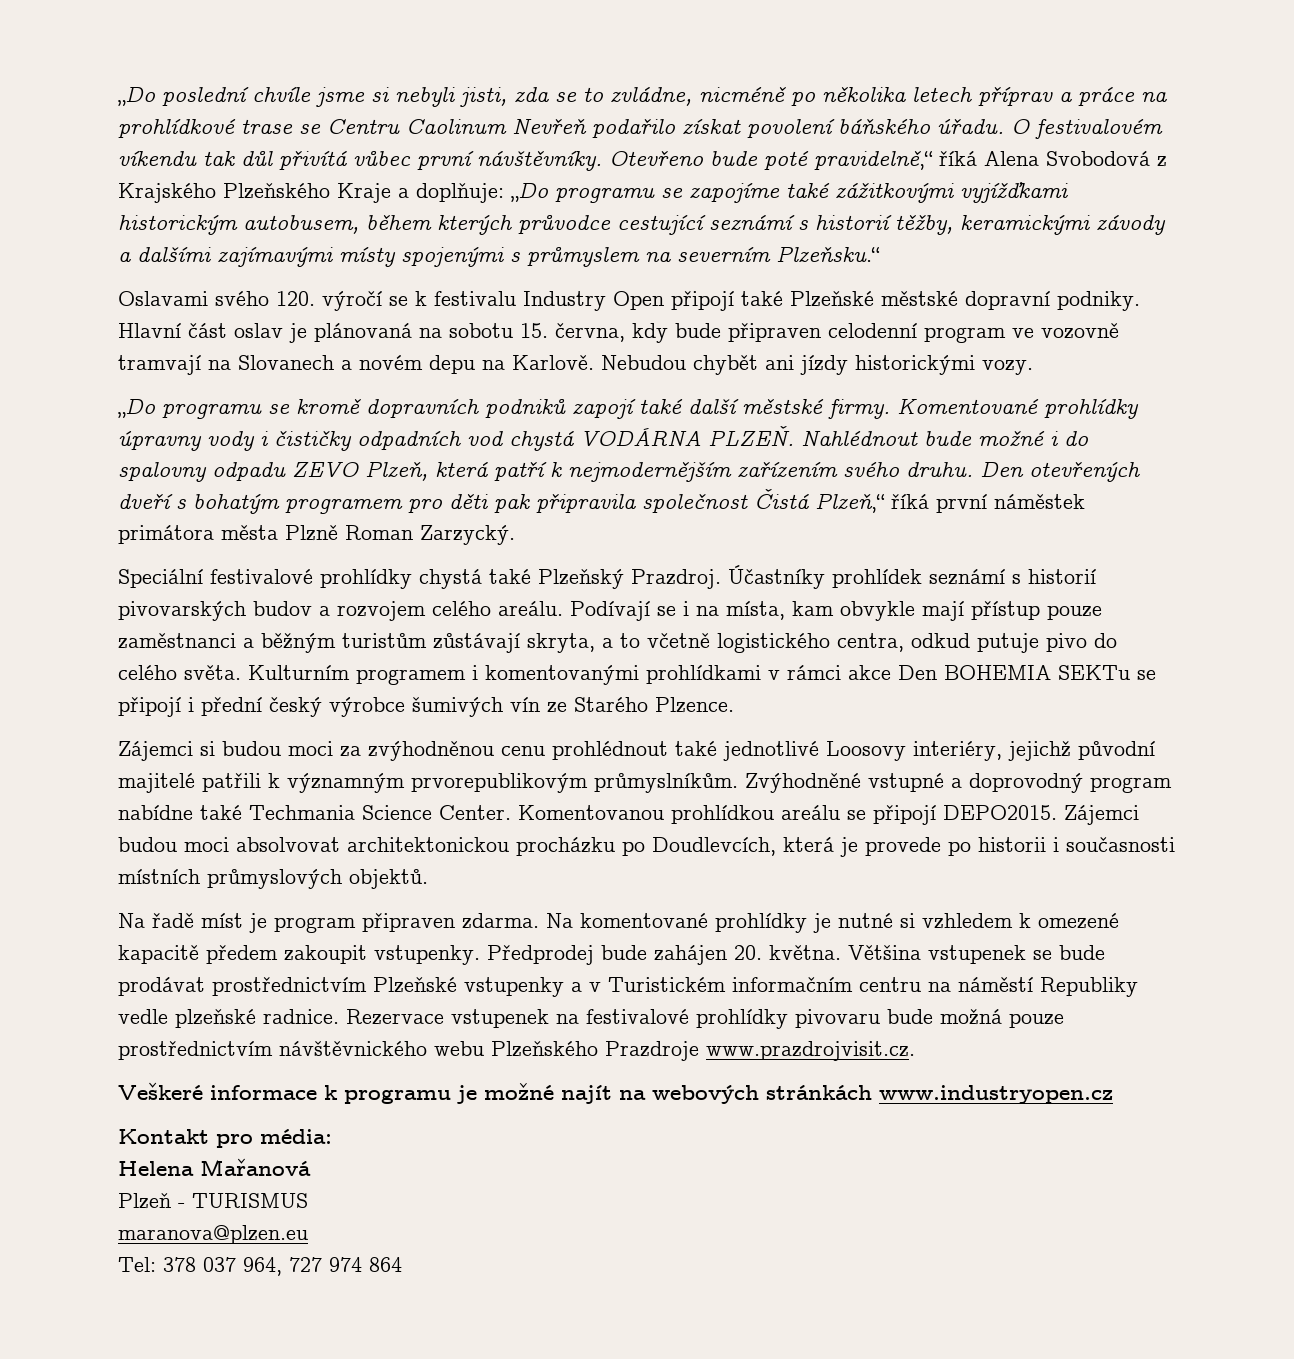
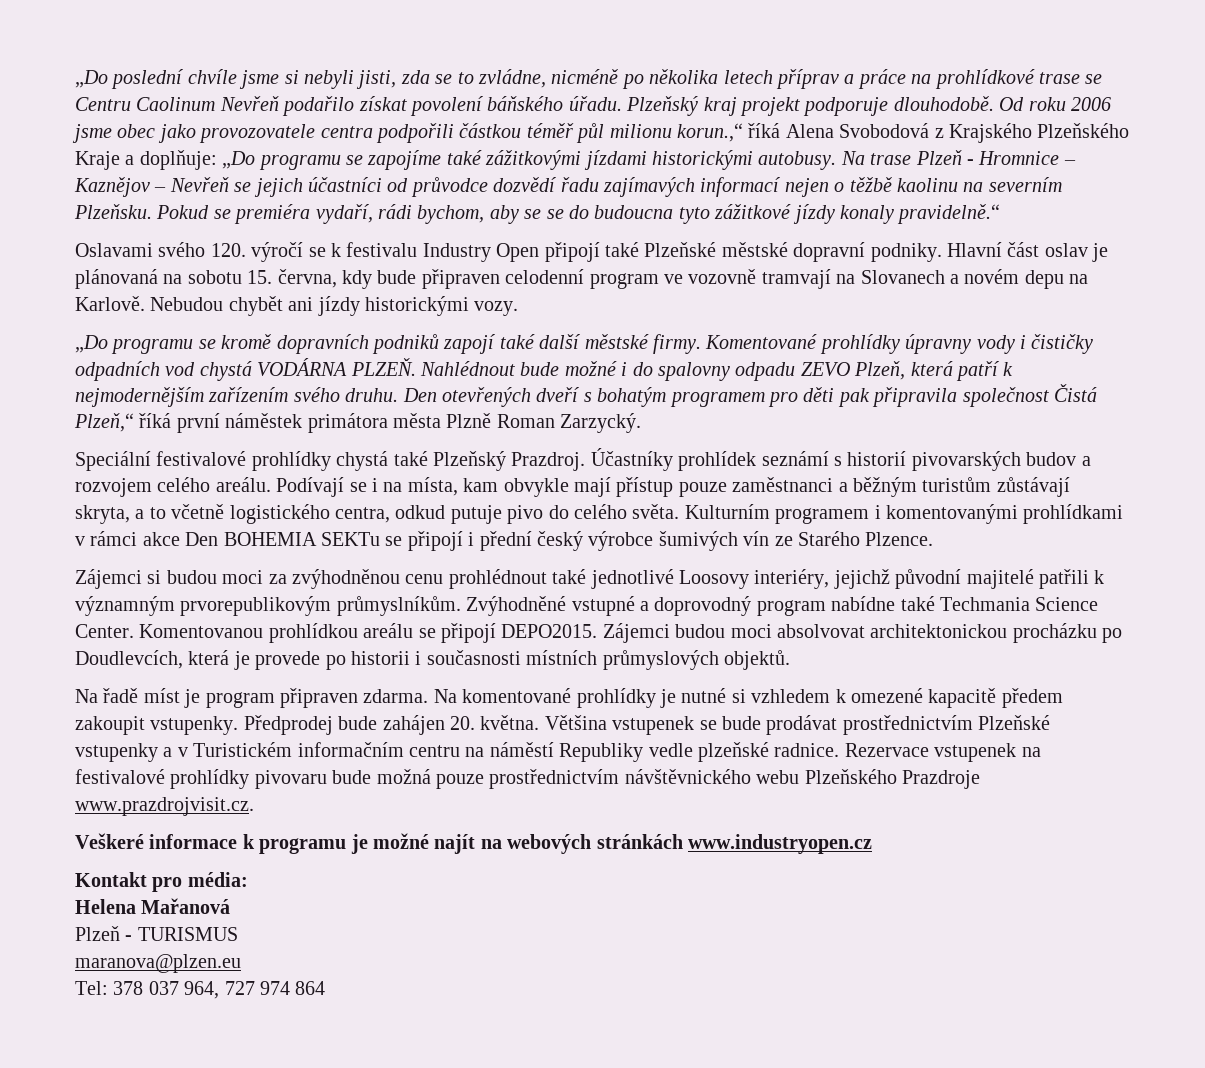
[1011,119,1163,139] [118,151,933,171] O festivalovém víkendu tak důl přivítá vůbec první návštěvníky. Otevřeno bude poté pravidelně,“ -> [626,96,1111,116] [72,123,743,143] Plzeňský kraj projekt podporuje dlouhodobě. Od roku 2006 jsme obec jako provozovatele centra podpořili částkou téměř půl milionu korun.,“
[960,182,1069,203] [118,215,1166,235] [118,246,880,267] vyjížďkami historickým autobusem, během kterých průvodce cestující seznámí s historií těžby, keramickými závody a dalšími zajímavými místy spojenými s průmyslem na severním Plzeňsku.“ -> [583,150,1076,170] [74,177,1062,197] [74,204,1001,224] jízdami historickými autobusy. Na trase Plzeň - Hromnice – Kaznějov – Nevřeň se jejich účastníci od průvodce dozvědí řadu zajímavých informací nejen o těžbě kaolinu na severním Plzeňsku. Pokud se premiéra vydaří, rádi bychom, aby se se do budoucna tyto zážitkové jízdy konaly pravidelně.“

